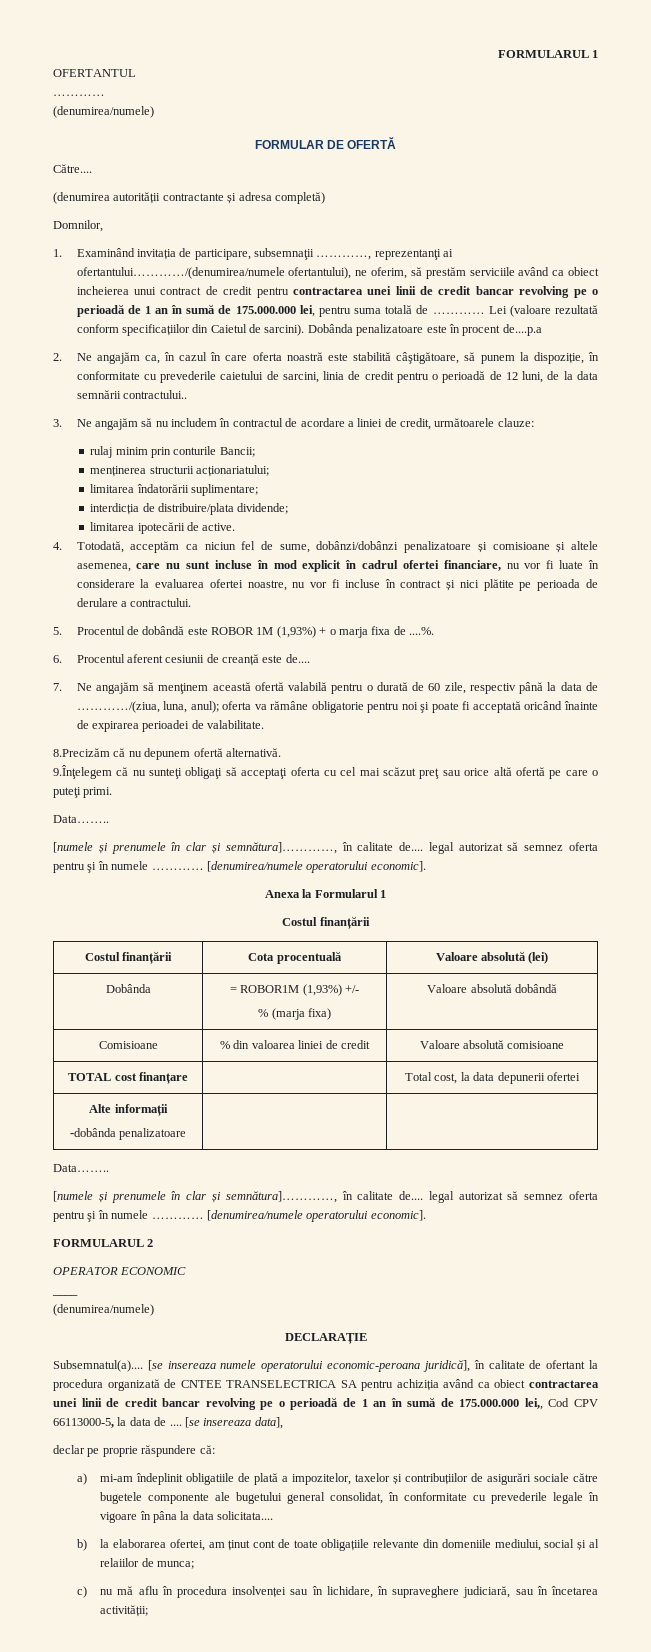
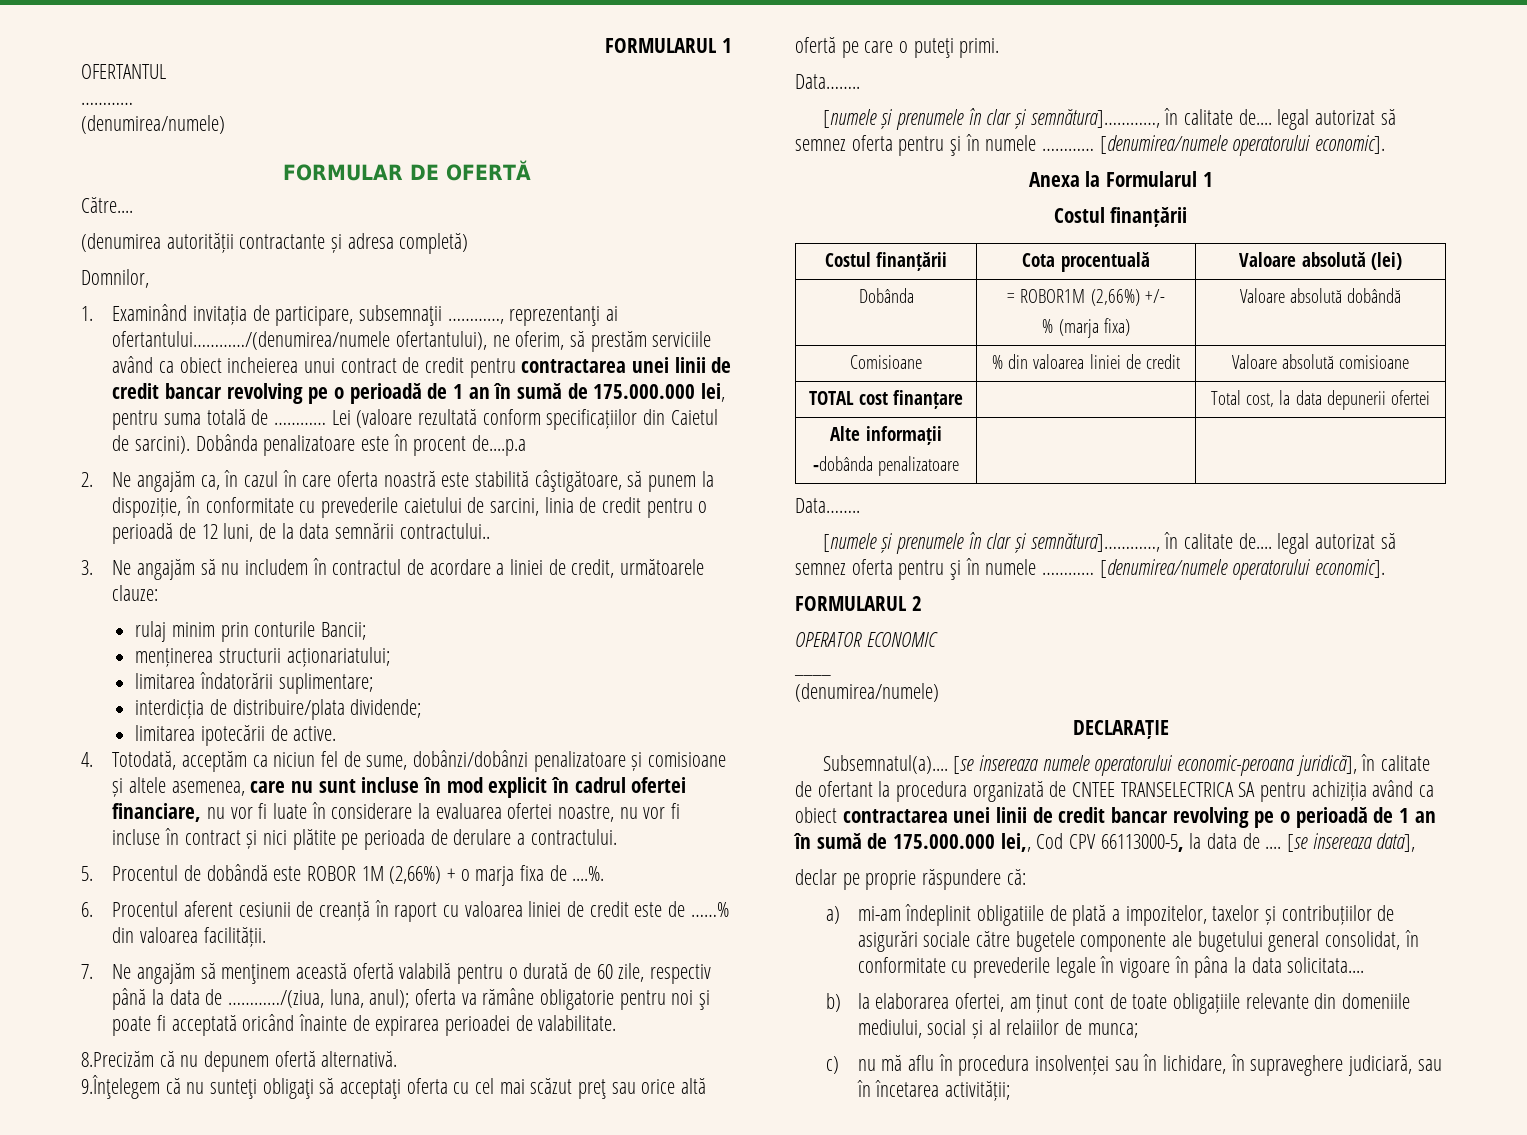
[276,626,316,638] (1,93%) -> [389,866,442,884] (2,66%)
[262,654,310,663] este de.... -> [374,900,729,922] [112,927,266,947] în raport cu valoarea liniei de credit este de ……% din valoarea facilității.
[302,984,342,996] (1,93%) -> [1090,289,1140,306] (2,66%)

